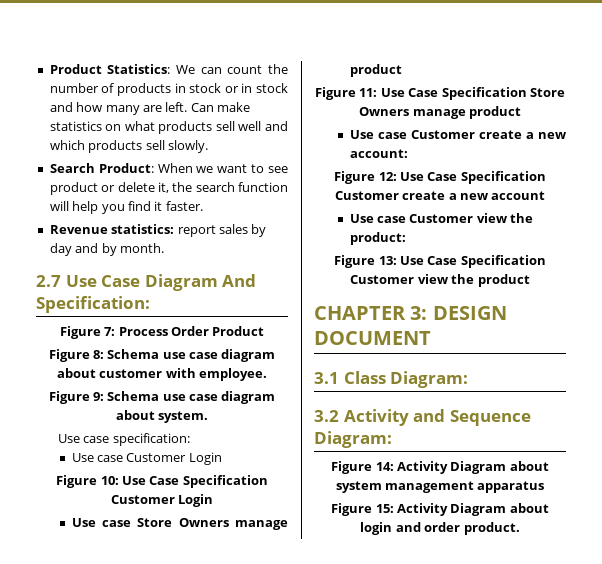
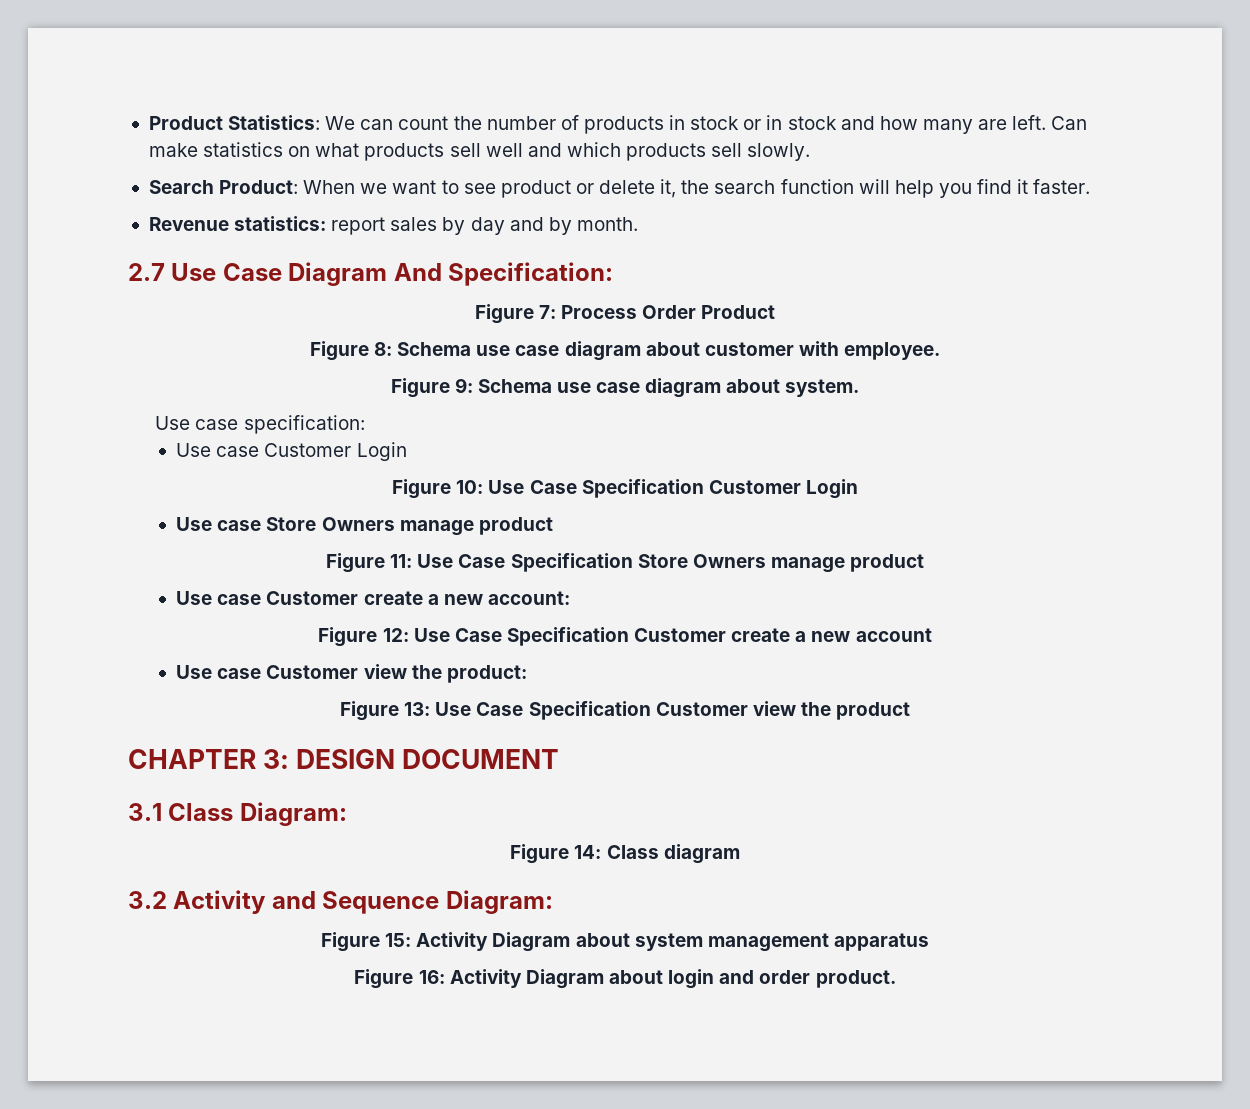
(469, 379) none -> [510,844,740,864] // Figure 14: Class diagram
[375,462,394,471] 14: -> [385,933,412,947] 15:
[375,504,394,513] 15: -> [418,970,445,984] 16:

